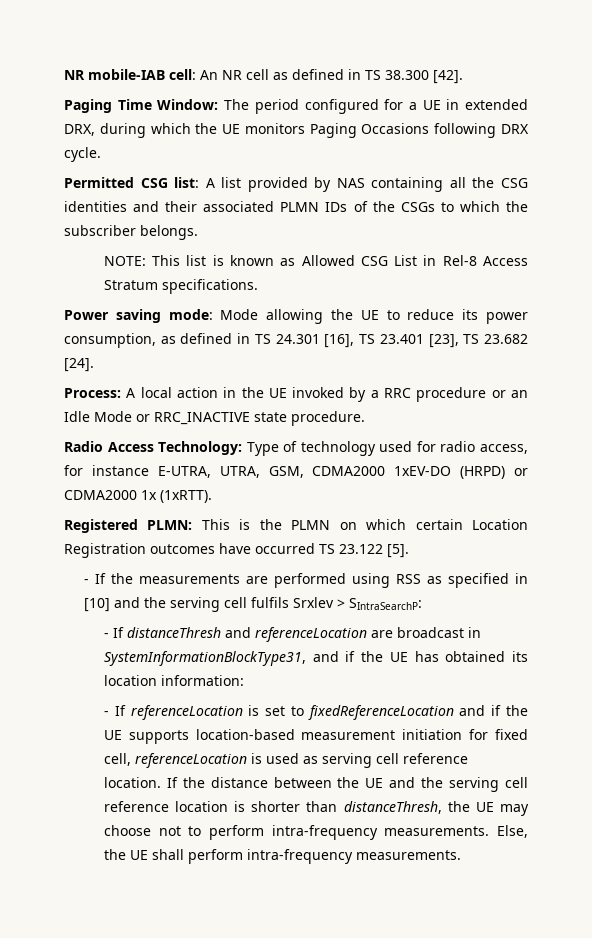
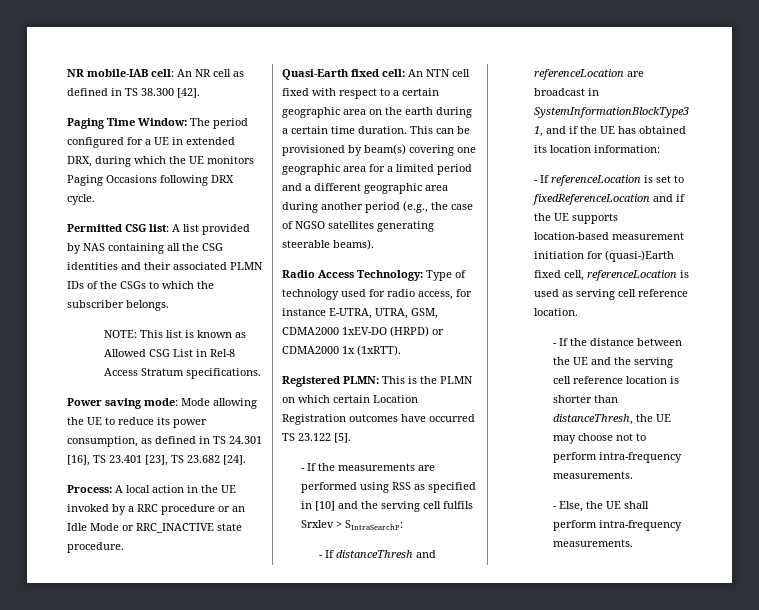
(365, 418) none -> [282,69,470,80] [282,88,439,99] [282,107,472,118] [282,126,470,134] [282,144,476,156] [282,164,472,175] [282,183,448,194] [282,201,473,213] [282,221,434,232] [282,239,374,250] // Quasi-Earth fixed cell: An NTN cell fixed with respect to a certain geographic area on the earth during a certain time duration. This can be provisioned by beam(s) covering one geographic area for a limited period and a different geographic area during another period (e.g., the case of NGSO satellites generating steerable beams).
(489, 734) none -> [605,250,675,262] (quasi-)Earth
(161, 782) none -> [553,343,558,346] // -
(490, 831) none -> [553,506,558,509] // -

